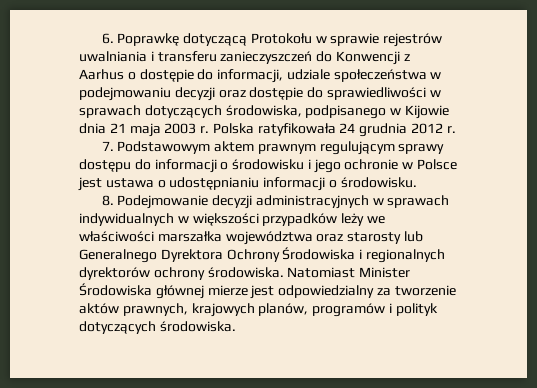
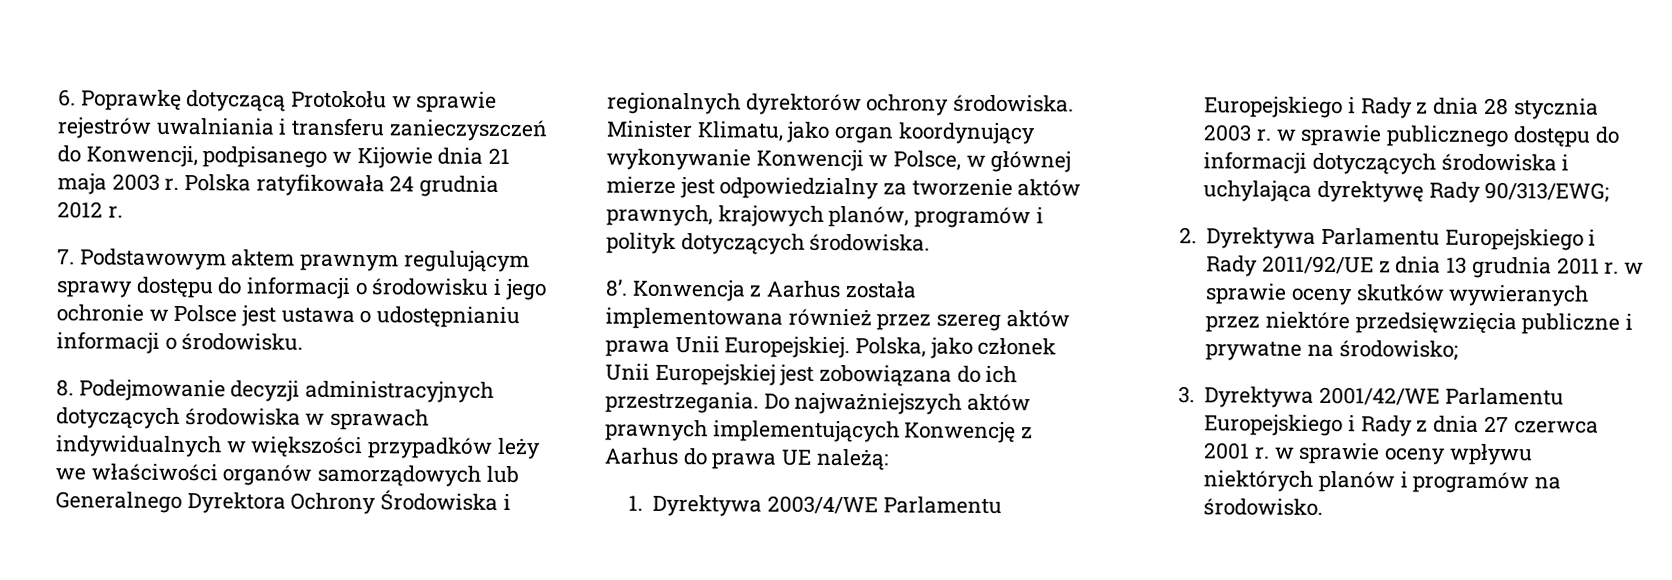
[335,51,410,65] [79,69,442,83] [79,87,441,101] [79,105,302,118] Konwencji z Aarhus o dostępie do informacji, udziale społeczeństwa w podejmowaniu decyzji oraz dostępie do sprawiedliwości w sprawach dotyczących środowiska, -> [85,145,198,168] Konwencji,
(369, 202) none -> [56,407,301,429] dotyczących środowiska
[157,231,402,245] marszałka województwa oraz starosty -> [222,464,482,487] organów samorządowych
[287,267,411,278] [79,283,152,296] Natomiast Minister Środowiska -> [606,120,1036,145] [606,148,986,172] Minister Klimatu, jako organ koordynujący wykonywanie Konwencji w Polsce, w
(236, 326) none -> [605,279,917,302] [605,307,1070,332] [605,336,1057,359] [605,363,1018,387] [605,391,1032,415] [605,419,1034,444] [604,447,889,471] [627,494,1002,517] [1204,96,1599,120] [1203,124,1620,148] [1203,151,1570,175] [1203,180,1610,203] [1178,227,1597,251] [1206,255,1644,279] [1205,283,1590,307] [1205,311,1634,335] [1205,340,1458,361] [1177,386,1564,408] [1204,414,1599,437] [1203,442,1533,466] [1203,470,1562,494] [1203,498,1324,516] // 8’. Konwencja z Aarhus została implementowana również przez szereg aktów prawa Unii Europejskiej. Polska, jako członek Unii Europejskiej jest zobowiązana do ich przestrzegania. Do najważniejszych aktów prawnych implementujących Konwencję z Aarhus do prawa UE należą: // 1. Dyrektywa 2003/4/WE Parlamentu Europejskiego i Rady z dnia 28 stycznia 2003 r. w sprawie publicznego dostępu do informacji dotyczących środowiska i uchylająca dyrektywę Rady 90/313/EWG; // 2. Dyrektywa Parlamentu Europejskiego i Rady 2011/92/UE z dnia 13 grudnia 2011 r. w sprawie oceny skutków wywieranych przez niektóre przedsięwzięcia publiczne i prywatne na środowisko; // 3. Dyrektywa 2001/42/WE Parlamentu Europejskiego i Rady z dnia 27 czerwca 2001 r. w sprawie oceny wpływu niektórych planów i programów na środowisko.

